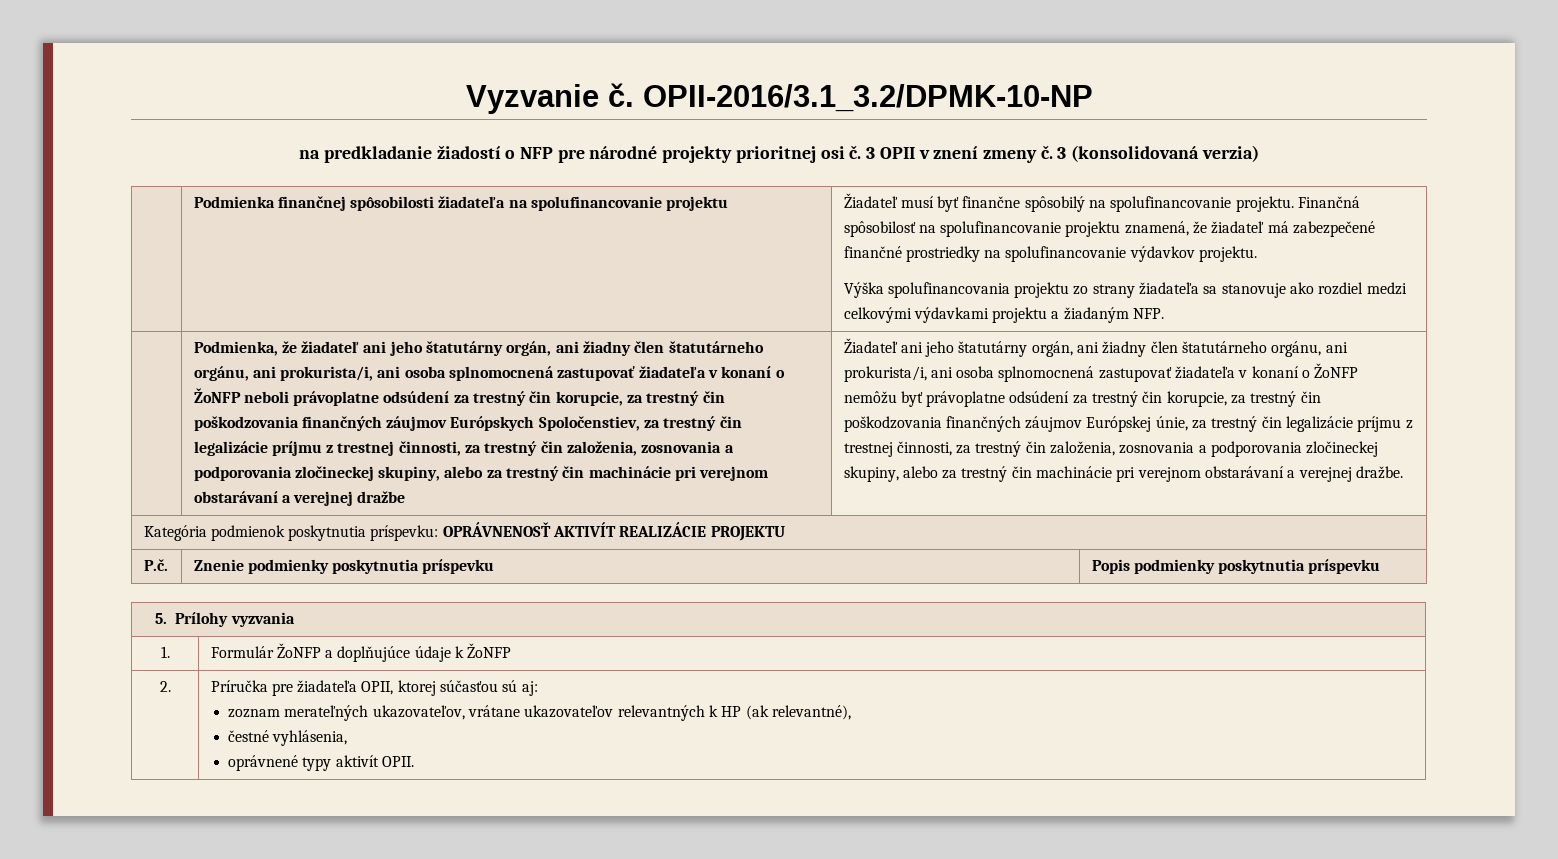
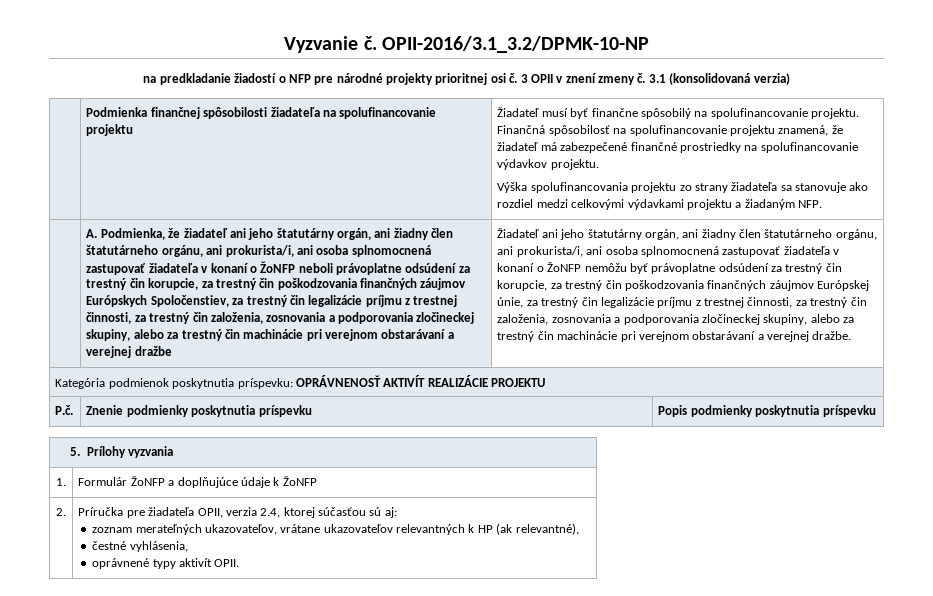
[1057,147,1067,159] 3 -> [648,74,666,83] 3.1
(1165, 313) none -> [86,229,98,238] A.
(394, 688) none -> [225,507,281,518] verzia 2.4,

